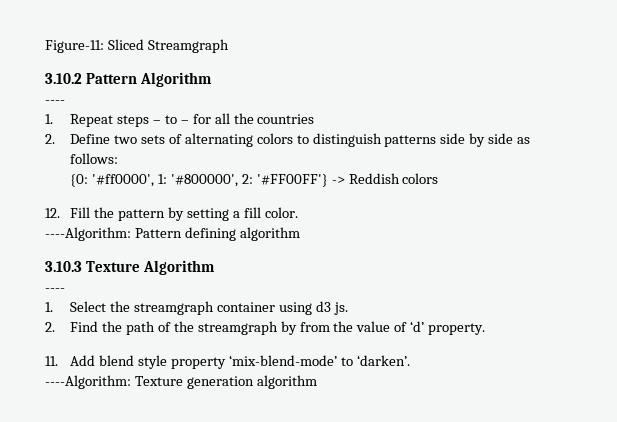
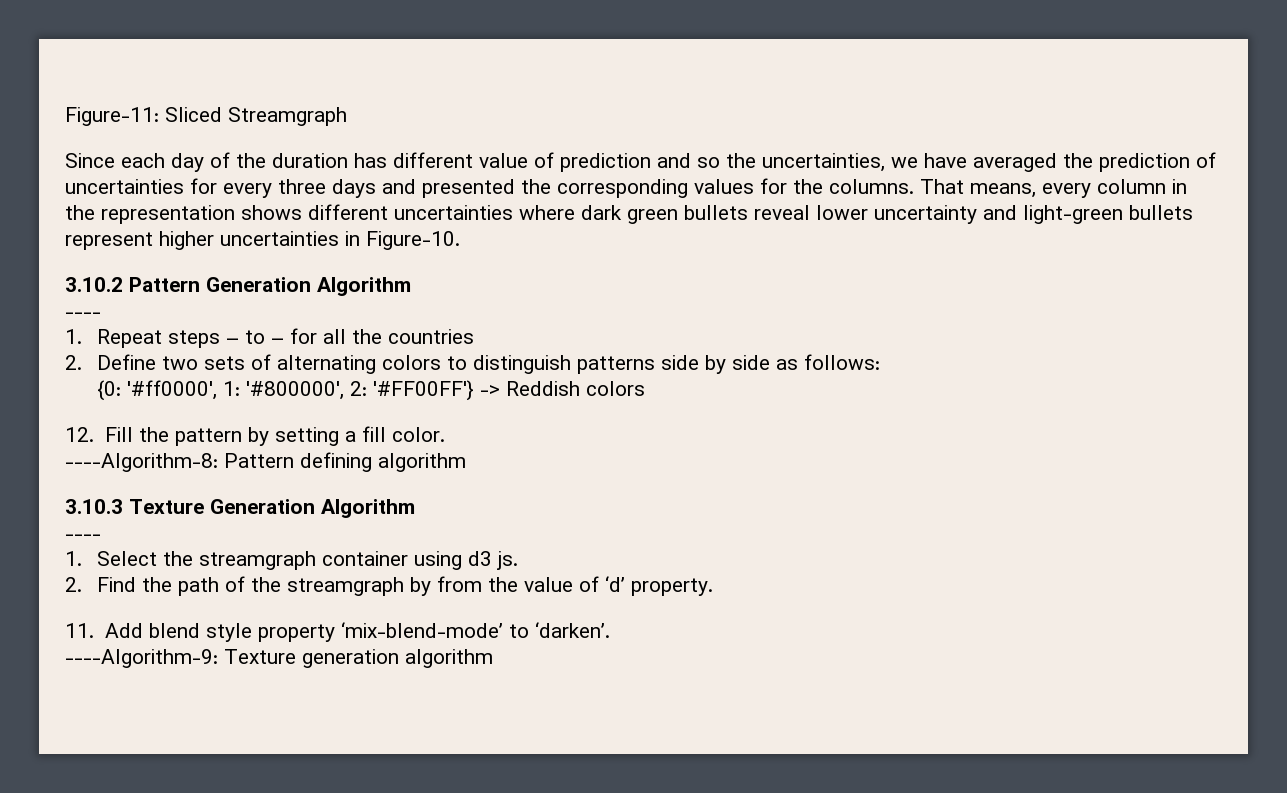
(229, 46) none -> [65,152,1216,172] [65,178,1187,198] [65,204,1193,224] [65,231,460,250] // Since each day of the duration has different value of prediction and so the uncertainties, we have averaged the prediction of uncertainties for every three days and presented the corresponding values for the columns. That means, every column in the representation shows different uncertainties where dark green bullets reveal lower uncertainty and light-green bullets represent higher uncertainties in Figure-10.
(137, 78) none -> [206,277,311,292] Generation
[45,227,131,241] ----Algorithm: -> [65,453,218,472] ----Algorithm-8:
(140, 266) none -> [210,499,315,514] Generation
[45,375,131,389] ----Algorithm: -> [65,649,218,668] ----Algorithm-9:

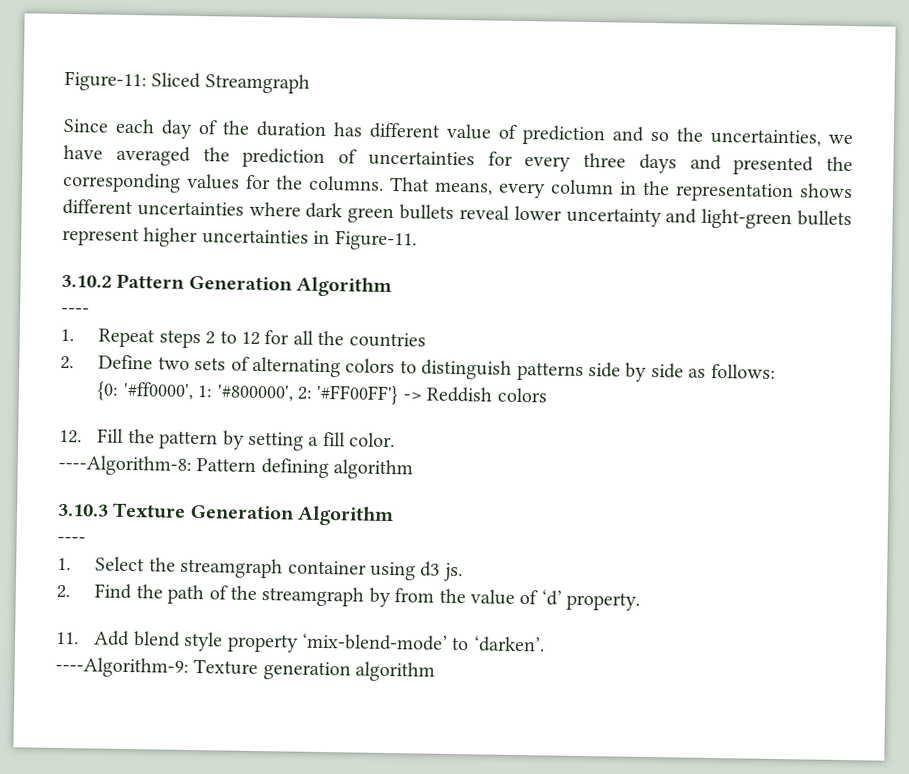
[366,231,460,250] Figure-10. -> [334,230,417,251] Figure-11.
[226,330,285,344] – to – -> [205,330,261,346] 2 to 12

